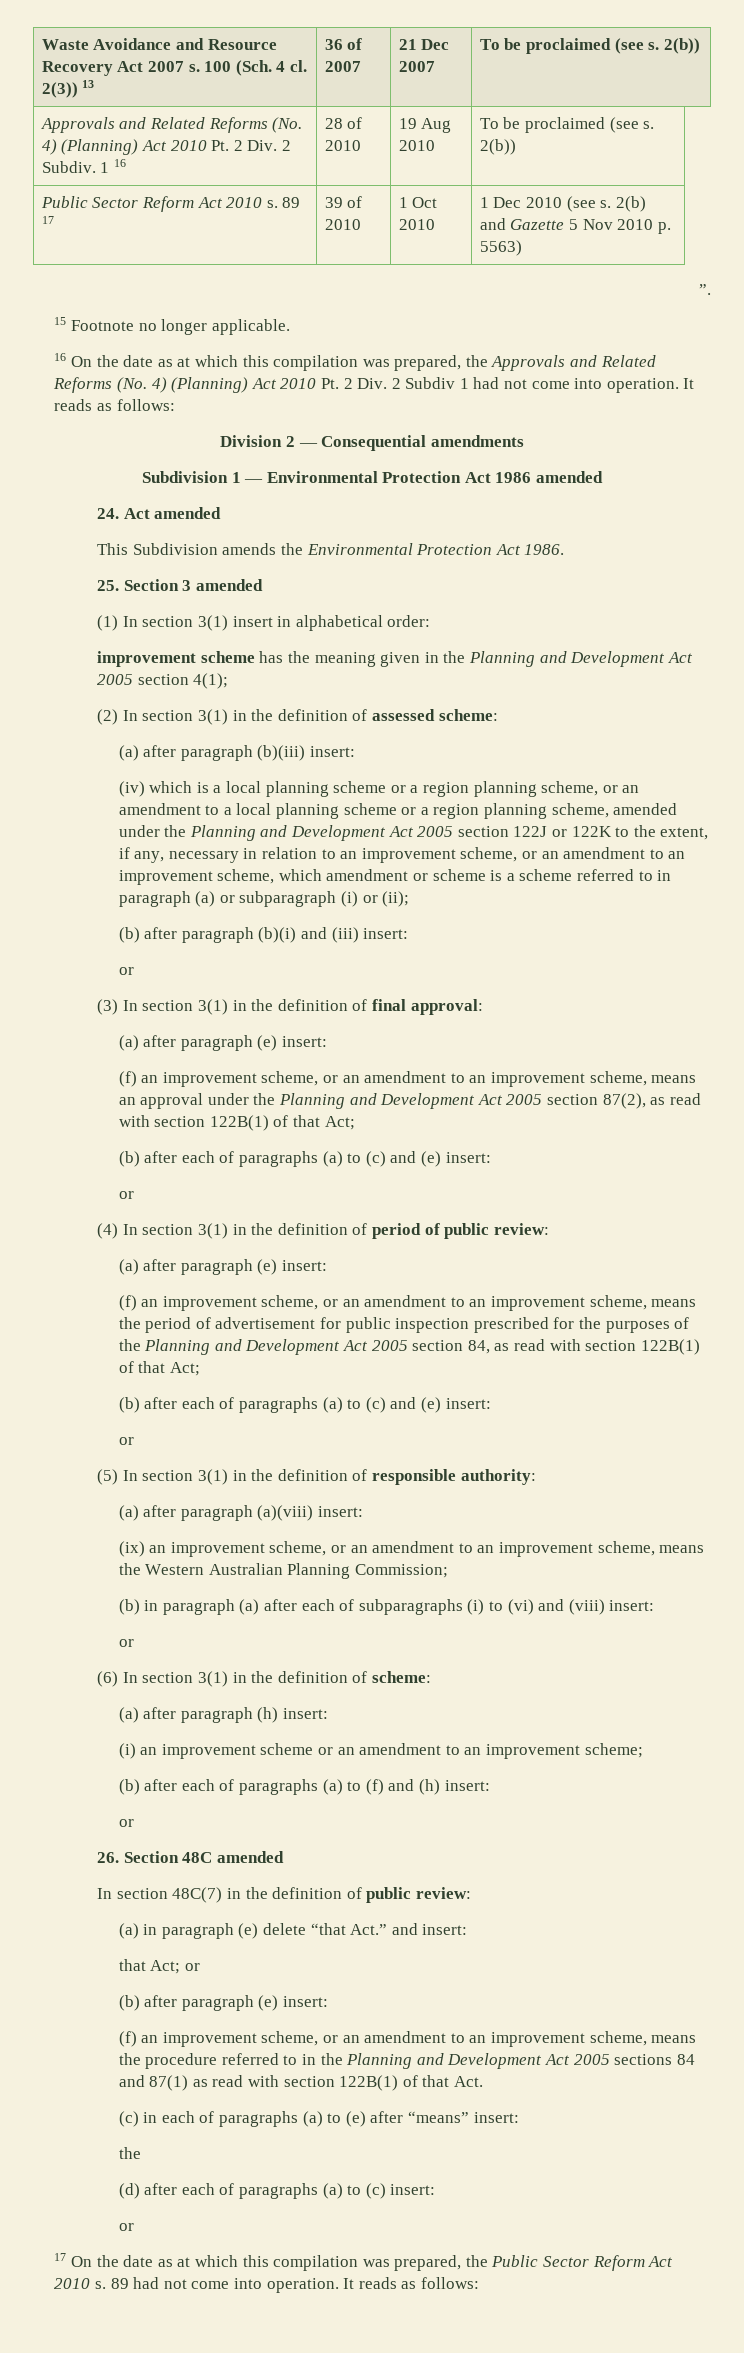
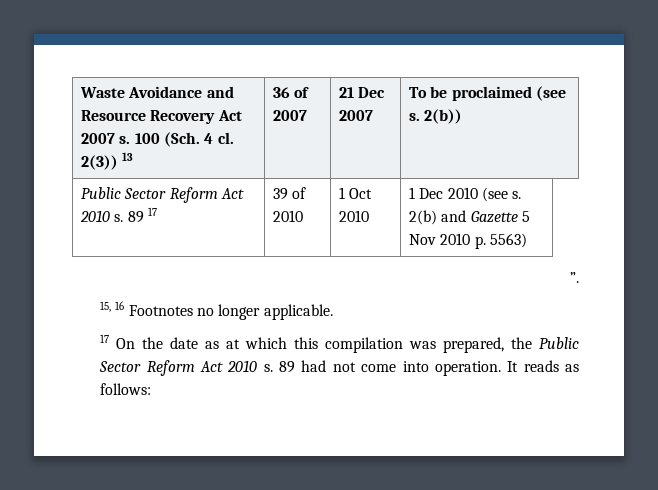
[40,117,303,133] [41,139,291,155] [41,159,126,173] [324,117,363,129] [324,140,361,151] [398,118,452,133] [398,140,435,151] [479,117,655,133] [479,139,516,155] // Approvals and Related Reforms (No. 4) (Planning) Act 2010 Pt. 2 Div. 2 Subdiv. 1 16 | 28 of 2010 | 19 Aug 2010 | To be proclaimed (see s. 2(b)) -> (463, 116) none
[54,317,134,331] 15 Footnote -> [100,301,193,316] 15, 16 Footnotes
[54,353,656,371] [53,377,695,393] [54,399,175,411] [220,435,524,451] [141,471,604,483] [97,507,222,519] [97,543,565,555] [97,579,263,591] [97,615,431,631] [97,651,693,667] [97,673,229,689] [97,709,498,725] [118,745,355,761] [118,781,640,797] [118,803,678,819] [118,825,709,841] [118,847,686,863] [118,869,672,885] [118,891,410,907] [118,927,409,943] [118,967,134,975] [97,999,483,1015] [118,1035,327,1051] [118,1071,697,1087] [118,1093,701,1109] [118,1115,355,1131] [118,1151,491,1167] [118,1191,134,1199] [97,1223,549,1239] [118,1259,327,1275] [118,1295,697,1311] [118,1317,690,1333] [118,1339,700,1355] [118,1361,200,1376] [118,1397,491,1413] [118,1437,134,1445] [97,1469,536,1485] [118,1505,363,1521] [118,1541,705,1557] [118,1563,448,1579] [118,1599,655,1615] [118,1639,134,1647] [97,1671,431,1687] [118,1707,328,1723] [118,1743,643,1759] [118,1779,490,1795] [118,1819,134,1827] [97,1851,284,1863] [97,1887,471,1903] [118,1923,468,1939] [118,1959,200,1974] [118,1995,328,2011] [118,2031,697,2047] [118,2053,695,2069] [118,2075,483,2091] [118,2111,519,2127] [118,2147,141,2159] [118,2183,436,2199] [118,2223,134,2231] // 16 On the date as at which this compilation was prepared, the Approvals and Related Reforms (No. 4) (Planning) Act 2010 Pt. 2 Div. 2 Subdiv 1 had not come into operation. It reads as follows: // Division 2 — Consequential amendments // Subdivision 1 — Environmental Protection Act 1986 amended // 24. Act amended // This Subdivision amends the Environmental Protection Act 1986. // 25. Section 3 amended // (1) In section 3(1) insert in alphabetical order: // improvement scheme has the meaning given in the Planning and Development Act 2005 section 4(1); // (2) In section 3(1) in the definition of assessed scheme: // (a) after paragraph (b)(iii) insert: // (iv) which is a local planning scheme or a region planning scheme, or an amendment to a local planning scheme or a region planning scheme, amended under the Planning and Development Act 2005 section 122J or 122K to the extent, if any, necessary in relation to an improvement scheme, or an amendment to an improvement scheme, which amendment or scheme is a scheme referred to in paragraph (a) or subparagraph (i) or (ii); // (b) after paragraph (b)(i) and (iii) insert: // or // (3) In section 3(1) in the definition of final approval: // (a) after paragraph (e) insert: // (f) an improvement scheme, or an amendment to an improvement scheme, means an approval under the Planning and Development Act 2005 section 87(2), as read with section 122B(1) of that Act; // (b) after each of paragraphs (a) to (c) and (e) insert: // or // (4) In section 3(1) in the definition of period of public review: // (a) after paragraph (e) insert: // (f) an improvement scheme, or an amendment to an improvement scheme, means the period of advertisement for public inspection prescribed for the purposes of the Planning and Development Act 2005 section 84, as read with section 122B(1) of that Act; // (b) after each of paragraphs (a) to (c) and (e) insert: // or // (5) In section 3(1) in the definition of responsible authority: // (a) after paragraph (a)(viii) insert: // (ix) an improvement scheme, or an amendment to an improvement scheme, means the Western Australian Planning Commission; // (b) in paragraph (a) after each of subparagraphs (i) to (vi) and (viii) insert: // or // (6) In section 3(1) in the definition of scheme: // (a) after paragraph (h) insert: // (i) an improvement scheme or an amendment to an improvement scheme; // (b) after each of paragraphs (a) to (f) and (h) insert: // or // 26. Section 48C amended // In section 48C(7) in the definition of public review: // (a) in paragraph (e) delete “that Act.” and insert: // that Act; or // (b) after paragraph (e) insert: // (f) an improvement scheme, or an amendment to an improvement scheme, means the procedure referred to in the Planning and Development Act 2005 sections 84 and 87(1) as read with section 122B(1) of that Act. // (c) in each of paragraphs (a) to (e) after “means” insert: // the // (d) after each of paragraphs (a) to (c) insert: // or -> (333, 312) none

